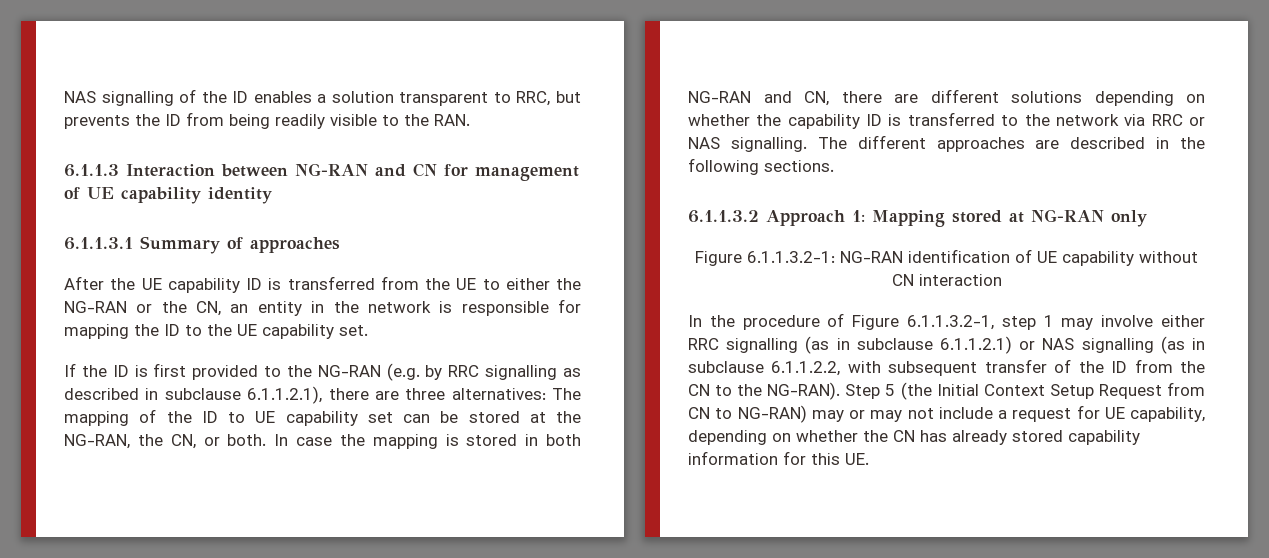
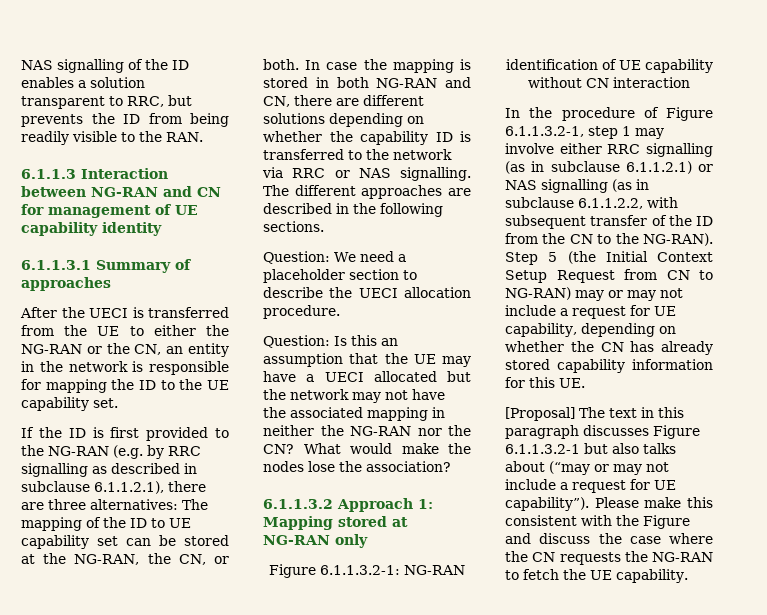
[141,278,262,293] UE capability ID -> [89,308,128,318] UECI
(834, 166) none -> [263,251,406,264] [263,269,417,283] [263,287,471,298] [263,305,340,319] [263,335,398,348] [263,353,471,367] [263,371,471,382] [263,389,445,403] [263,407,445,421] [263,425,471,436] [263,443,471,454] [263,461,451,472] // Question: We need a placeholder section to describe the UECI allocation procedure. // Question: Is this an assumption that the UE may have a UECI allocated but the network may not have the associated mapping in neither the NG-RAN nor the CN? What would make the nodes lose the association?
(869, 459) none -> [505,407,684,421] [505,425,700,439] [505,443,676,454] [505,461,669,475] [505,479,676,493] [505,497,713,511] [505,515,690,529] [505,533,713,544] [505,551,713,565] [505,569,688,583] // [Proposal] The text in this paragraph discusses Figure 6.1.1.3.2-1 but also talks about (“may or may not include a request for UE capability”). Please make this consistent with the Figure and discuss the case where the CN requests the NG-RAN to fetch the UE capability.

